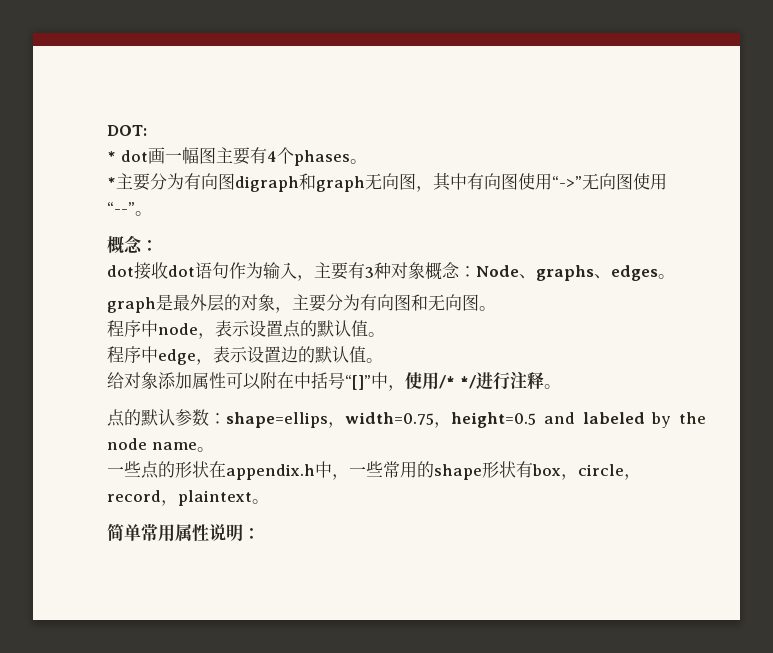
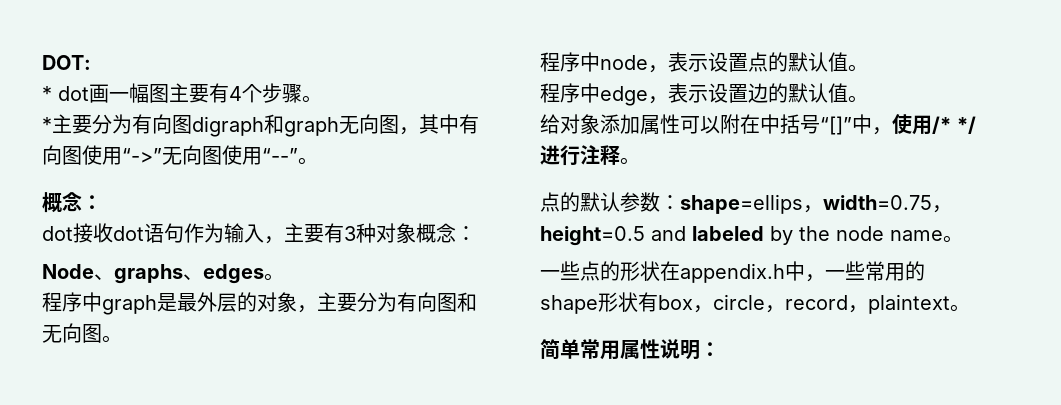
[293,150,350,166] phases -> [262,83,302,103] 步骤
(476, 271) none -> (476, 233) //
(675, 276) none -> [42,292,102,312] 程序中

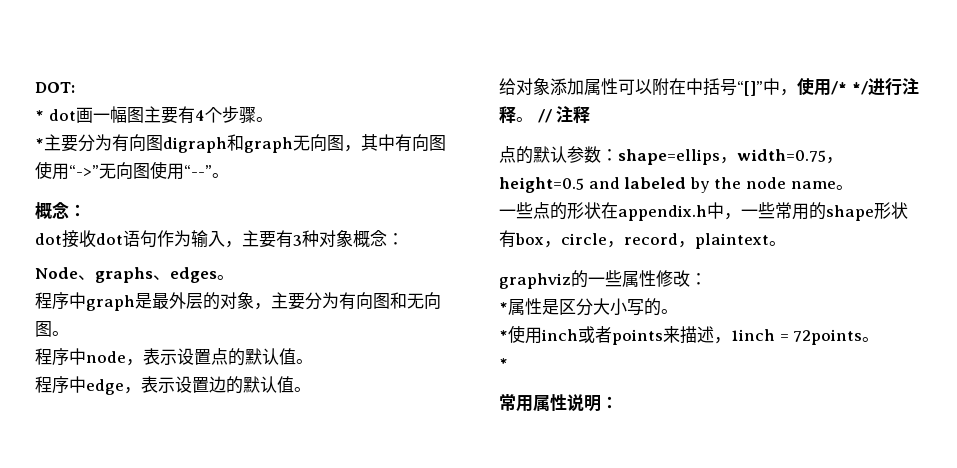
(640, 161) none -> [537,106,591,124] // 注释
[540,339,580,360] 简单 -> [499,270,707,289] [499,298,678,316] [499,325,880,345] [499,358,508,369] graphviz的一些属性修改： // *属性是区分大小写的。 // *使用inch或者points来描述，1inch = 72points。 // * //

